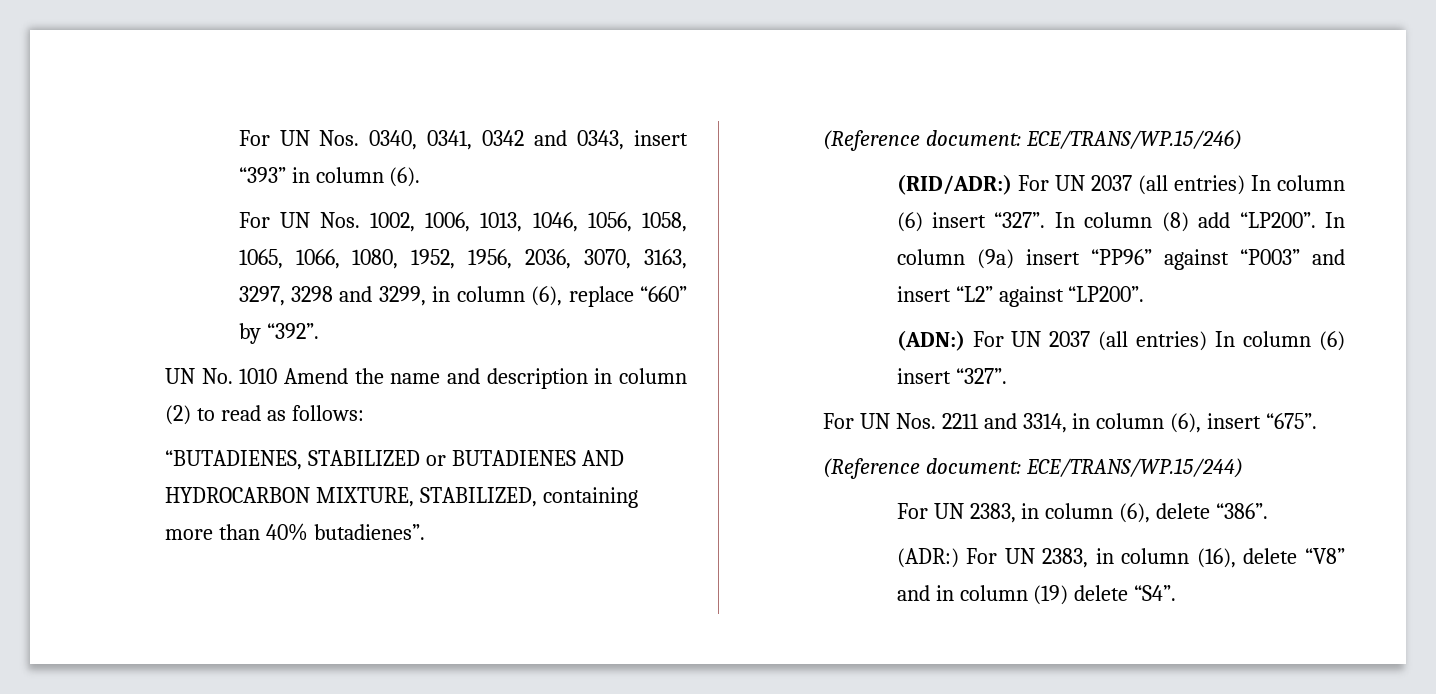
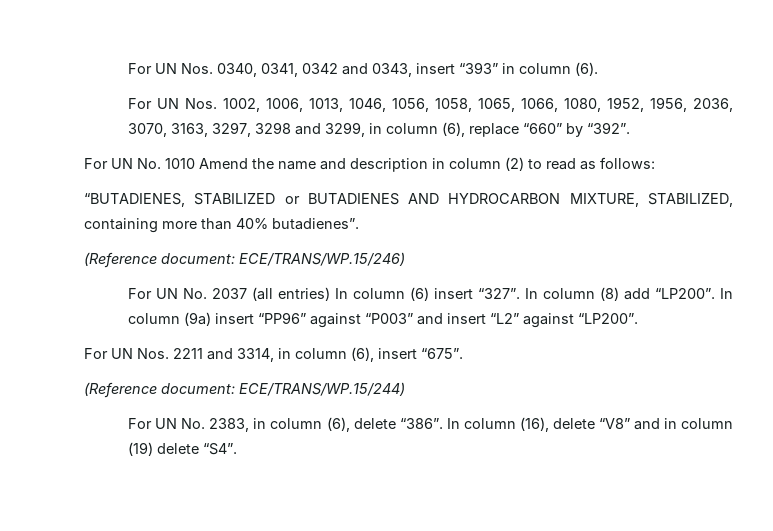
(319, 331) none -> [84,158,109,169] For
[896,174,1085,195] (RID/ADR:) For UN -> [128,288,208,299] For UN No.
[896,330,1345,351] [896,368,1007,384] // (ADN:) For UN 2037 (all entries) In column (6) insert “327”. -> (639, 318) none
(964, 511) none -> [181,418,206,429] No.
[896,548,1114,568] // (ADR:) For UN 2383, in -> [446,418,460,429] In

